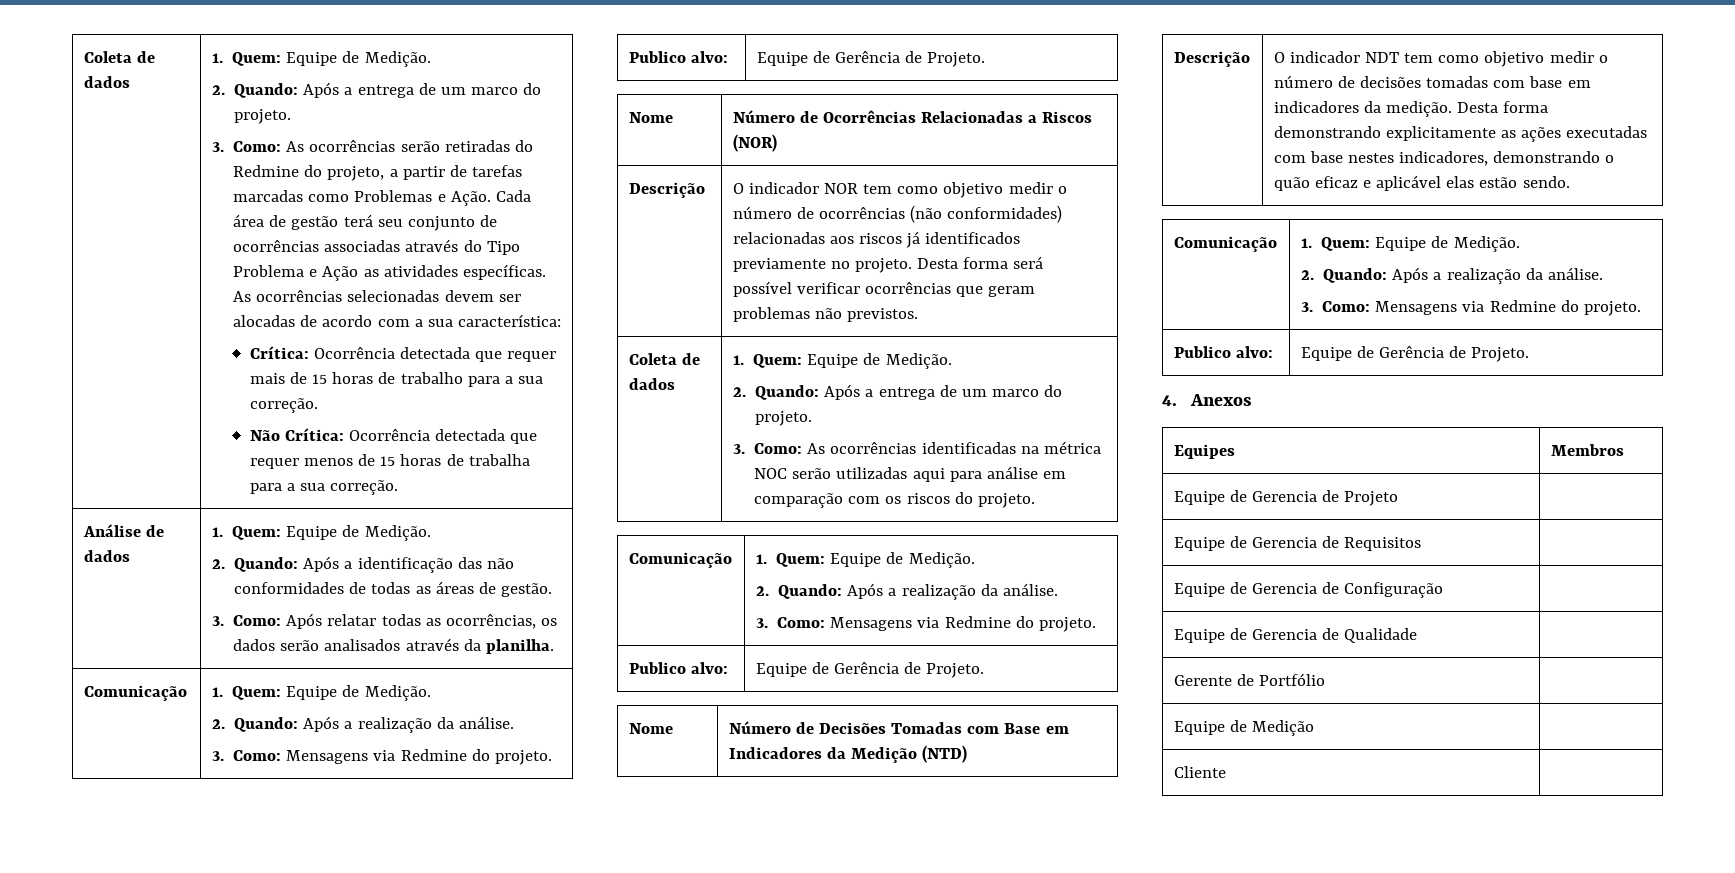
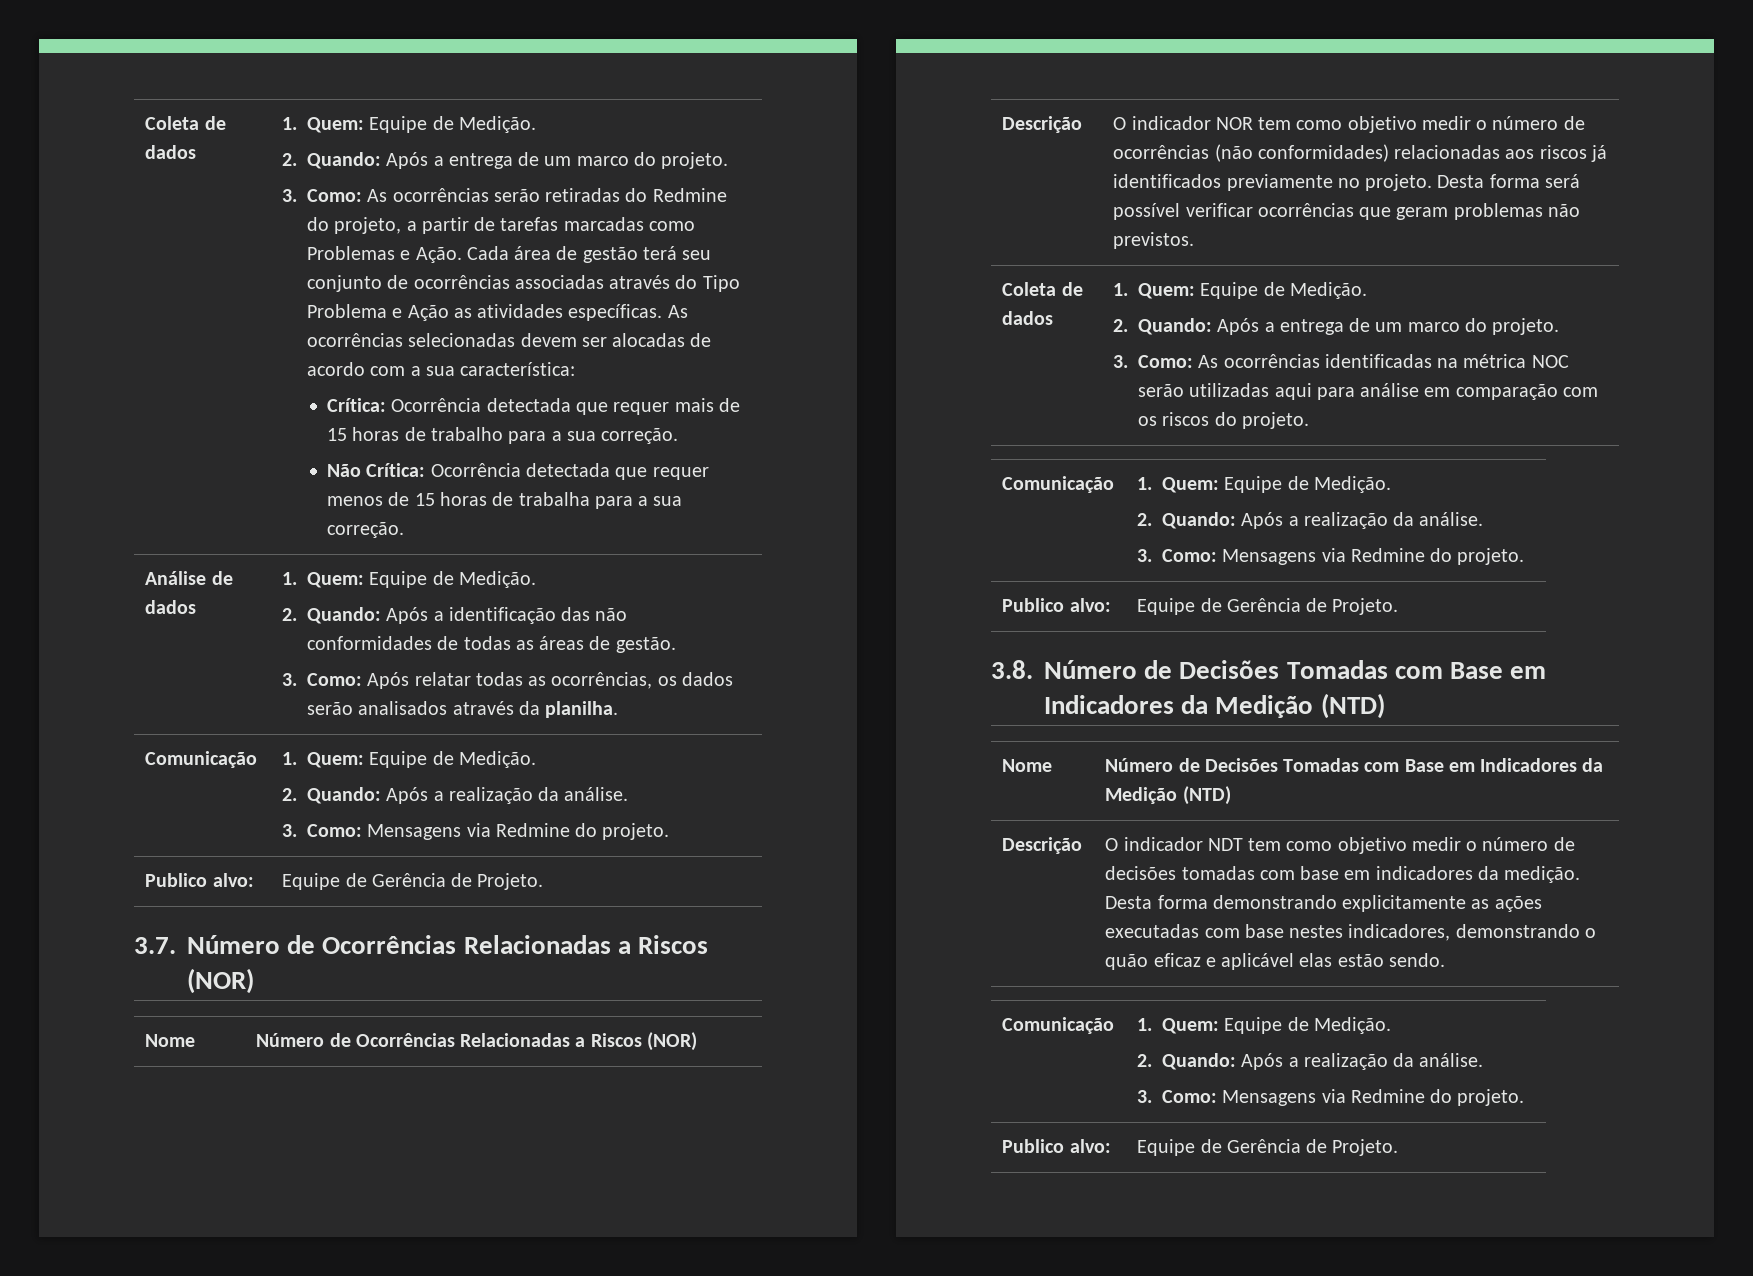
(986, 59) none -> [134,935,709,954] [186,968,254,994] // 3.7. Número de Ocorrências Relacionadas a Riscos (NOR)
(985, 670) none -> [991,660,1547,679] [1043,693,1385,719] // 3.8. Número de Decisões Tomadas com Base em Indicadores da Medição (NTD)
[1162,394,1252,406] [1173,444,1235,459] [1550,444,1624,456] [1173,490,1399,506] [1173,536,1422,551] [1173,582,1444,598] [1173,628,1418,643] [1173,673,1325,686] [1173,720,1314,736] [1173,766,1226,778] // 4. Anexos // Equipes | Membros // Equipe de Gerencia de Projeto | // Equipe de Gerencia de Requisitos | // Equipe de Gerencia de Configuração | // Equipe de Gerencia de Qualidade | // Gerente de Portfólio | // Equipe de Medição | // Cliente | -> (1399, 1147) none

